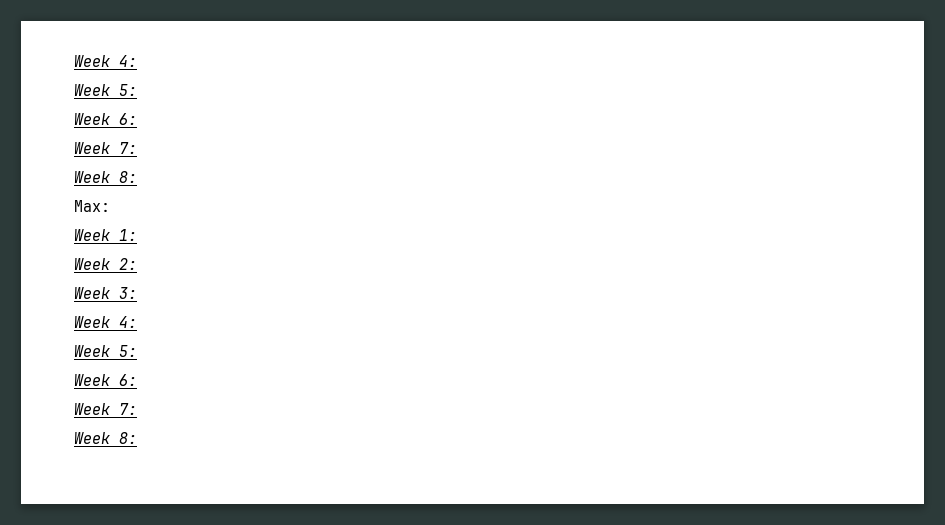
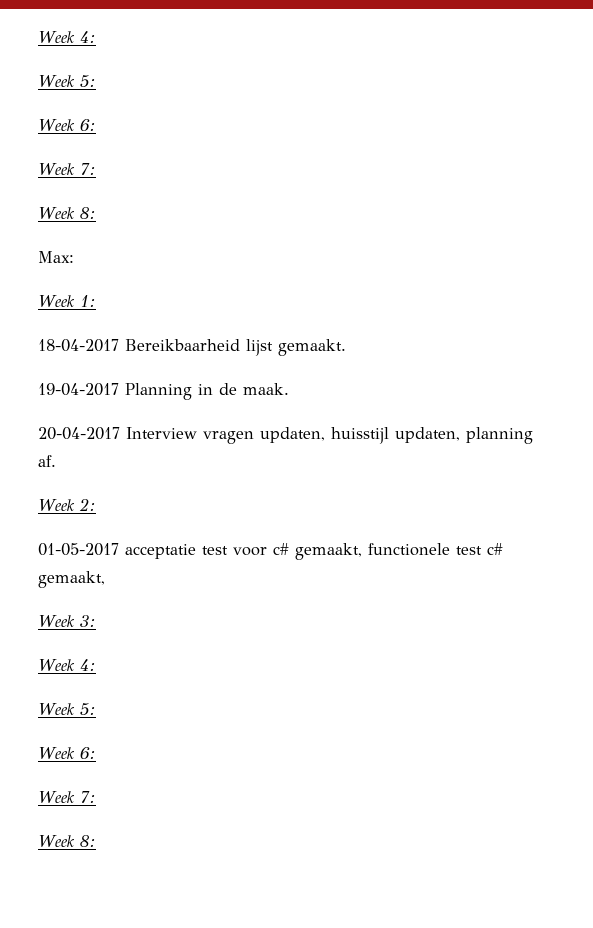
[74,258,137,270] Week 2: -> [38,339,346,356] [38,383,289,400] [38,427,533,444] [38,455,56,467] [38,498,96,511] [38,543,503,560] [38,571,105,588] 18-04-2017 Bereikbaarheid lijst gemaakt. // 19-04-2017 Planning in de maak. // 20-04-2017 Interview vragen updaten, huisstijl updaten, planning af. // Week 2: // 01-05-2017 acceptatie test voor c# gemaakt, functionele test c# gemaakt,

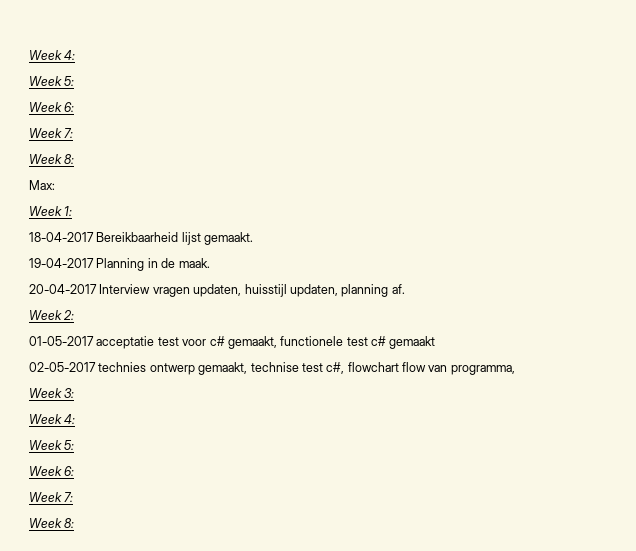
[38,571,105,588] gemaakt, -> [389,336,436,349] [29,362,515,375] gemaakt // 02-05-2017 technies ontwerp gemaakt, technise test c#, flowchart flow van programma,

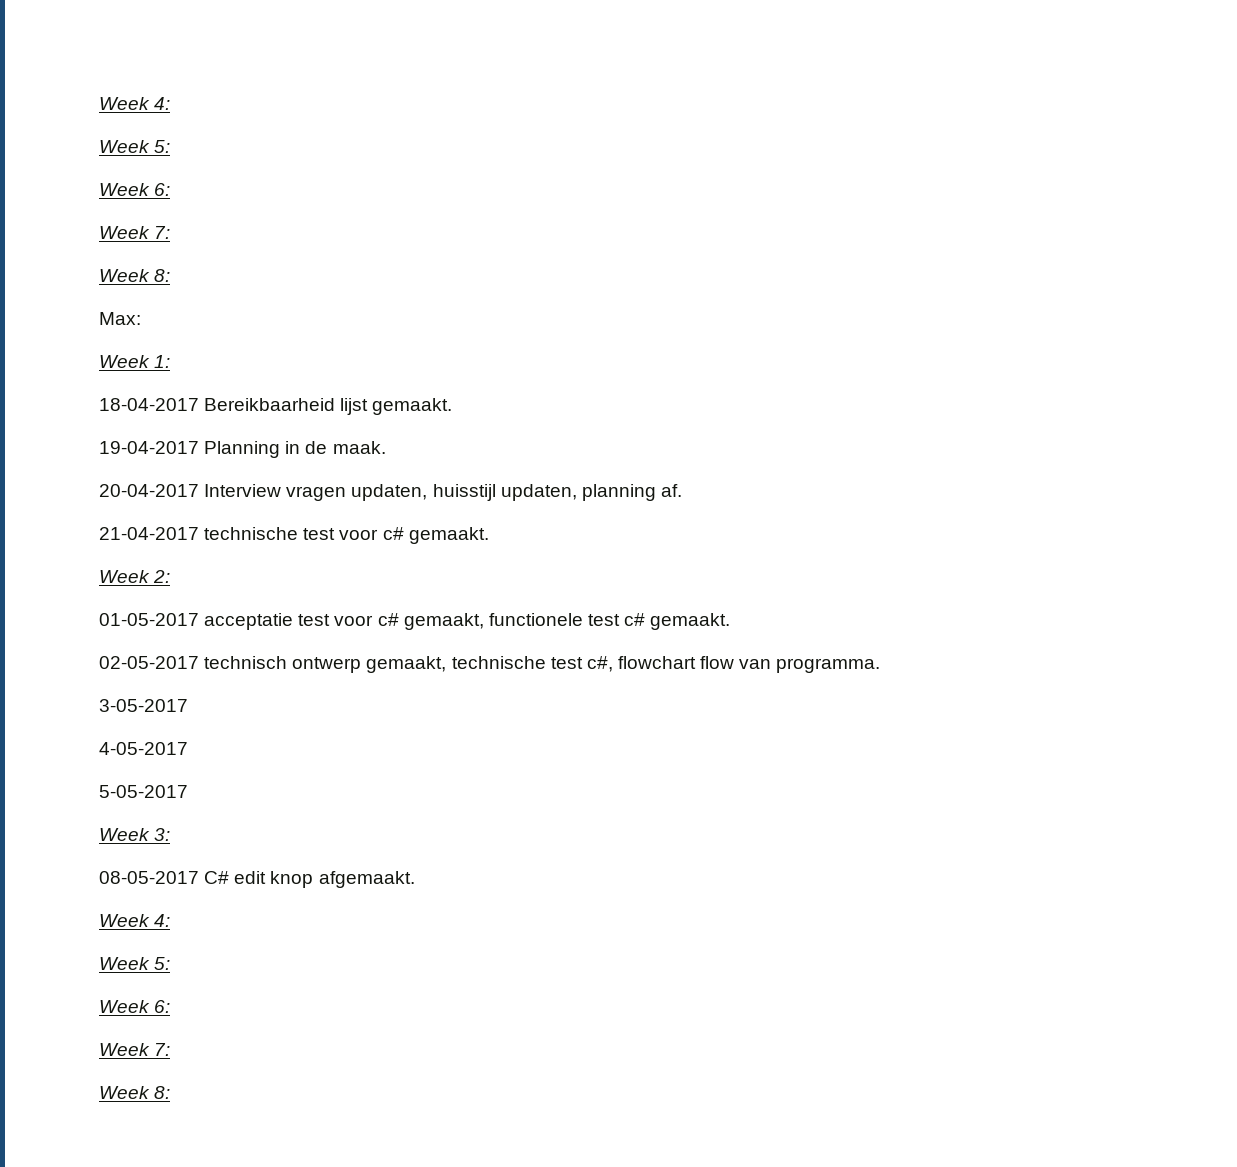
(405, 289) none -> [99,527,489,544] // 21-04-2017 technische test voor c# gemaakt.
[389,336,436,349] gemaakt -> [650,613,731,630] gemaakt.
[98,362,147,372] technies -> [204,656,288,669] technisch
[250,362,299,372] technise -> [451,656,546,669] technische
[450,365,515,375] [29,388,75,398] programma, // Week 3: -> [776,658,881,673] [99,699,188,712] [99,742,188,755] [99,785,188,798] [99,828,171,841] [99,871,415,888] programma. // 3-05-2017 // 4-05-2017 // 5-05-2017 // Week 3: // 08-05-2017 C# edit knop afgemaakt.

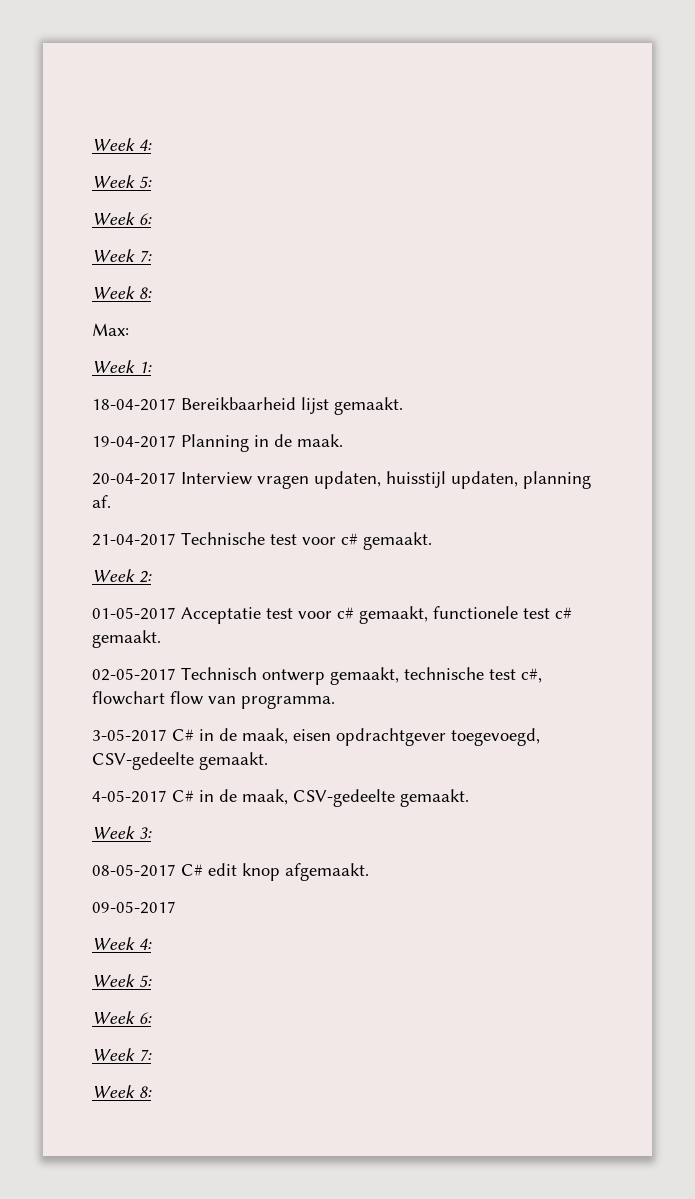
[204,527,299,540] technische -> [181,532,265,545] Technische
[204,613,294,630] acceptatie -> [181,607,261,624] Acceptatie
[204,656,288,669] technisch -> [181,667,257,680] Technisch
[99,742,188,755] [99,785,188,798] // 4-05-2017 // 5-05-2017 -> [172,728,540,746] [92,752,268,770] [92,789,469,807] C# in de maak, eisen opdrachtgever toegevoegd, CSV-gedeelte gemaakt. // 4-05-2017 C# in de maak, CSV-gedeelte gemaakt.
(415, 879) none -> [92,901,176,914] // 09-05-2017

